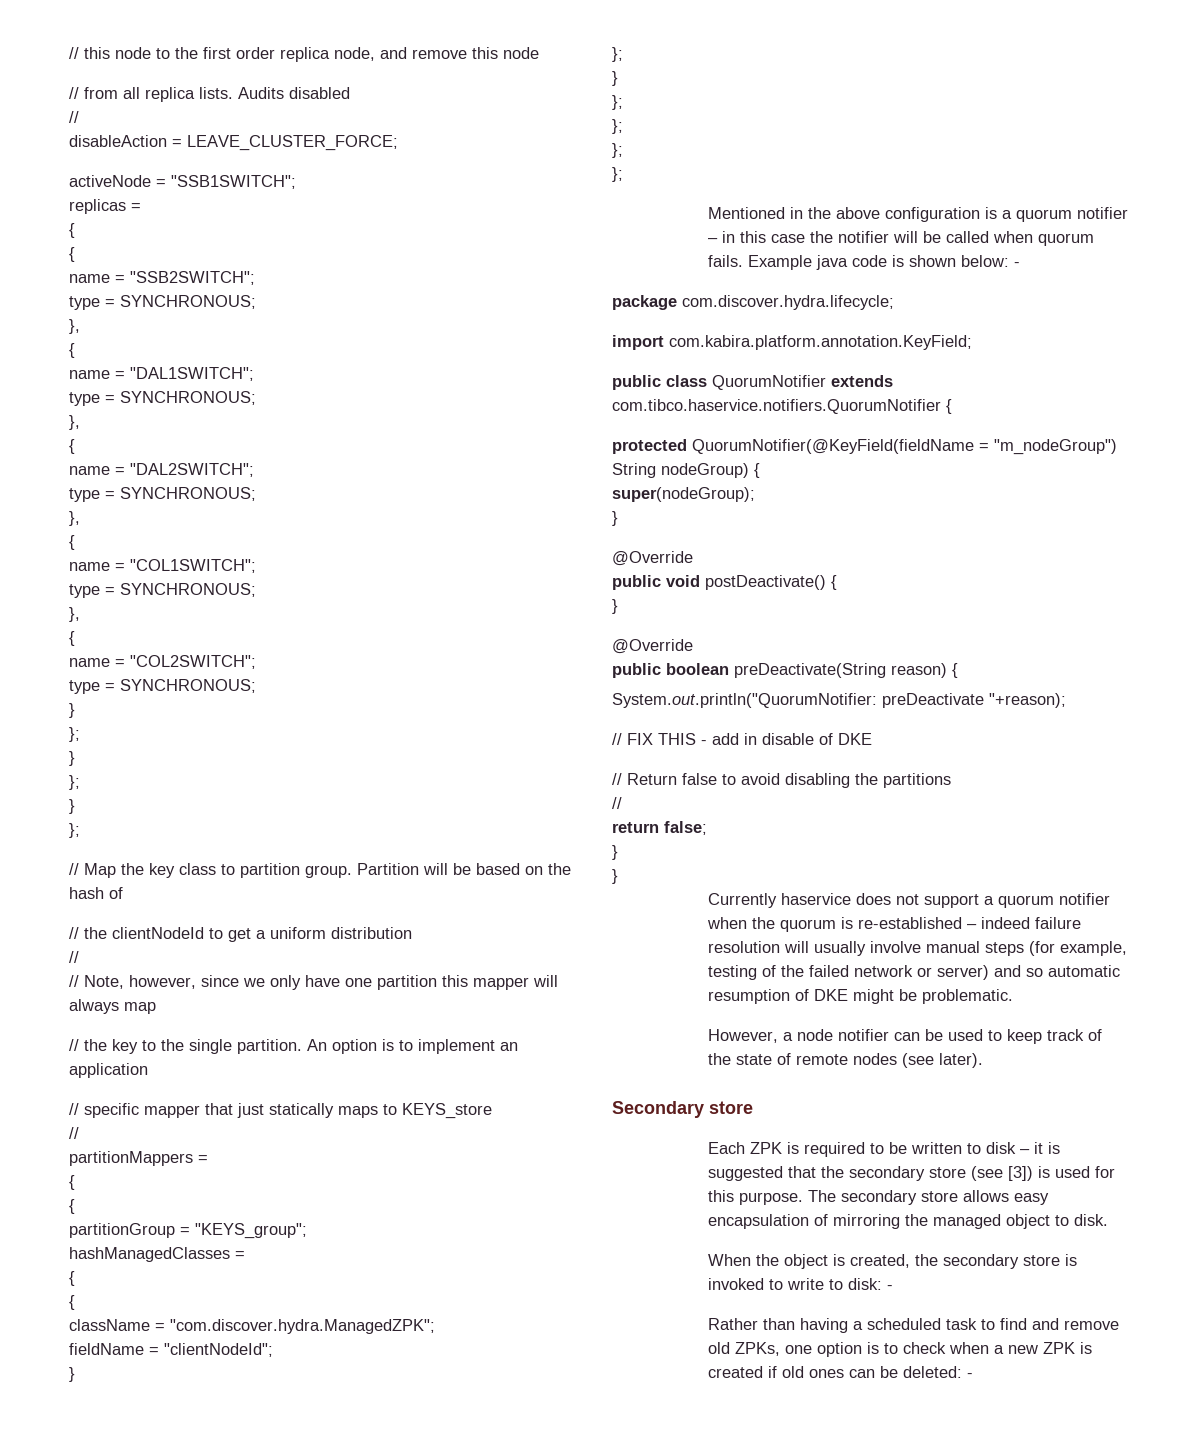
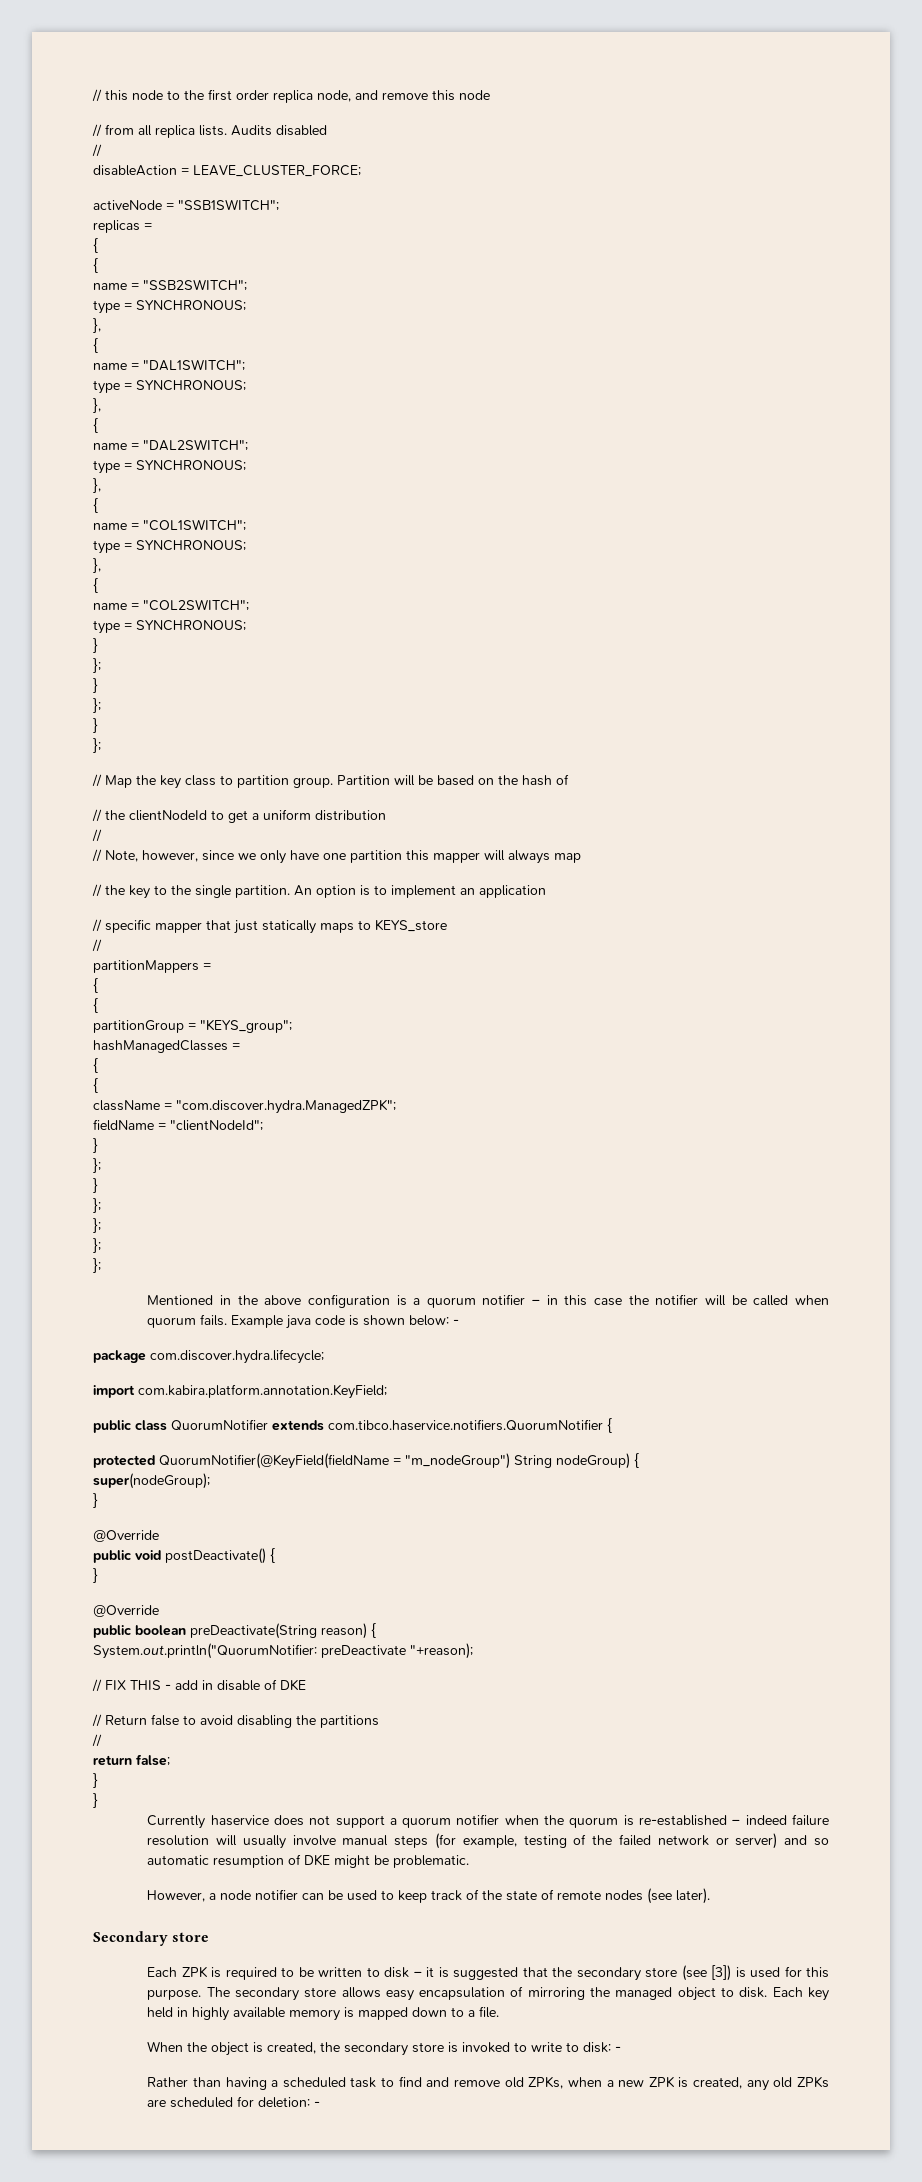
(1108, 1220) none -> [772,1987,829,2001] [147,2006,500,2021] Each key held in highly available memory is mapped down to a file.
[784,1342,946,1357] one option is to check -> (564, 2082) none
[707,1366,962,1378] created if old ones can be deleted: -> [693,2076,829,2091] [147,2096,311,2108] created, any old ZPKs are scheduled for deletion:

